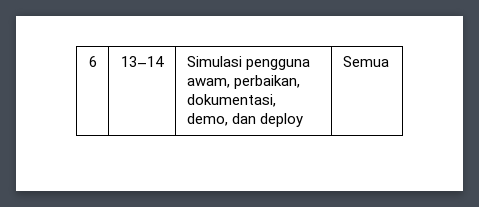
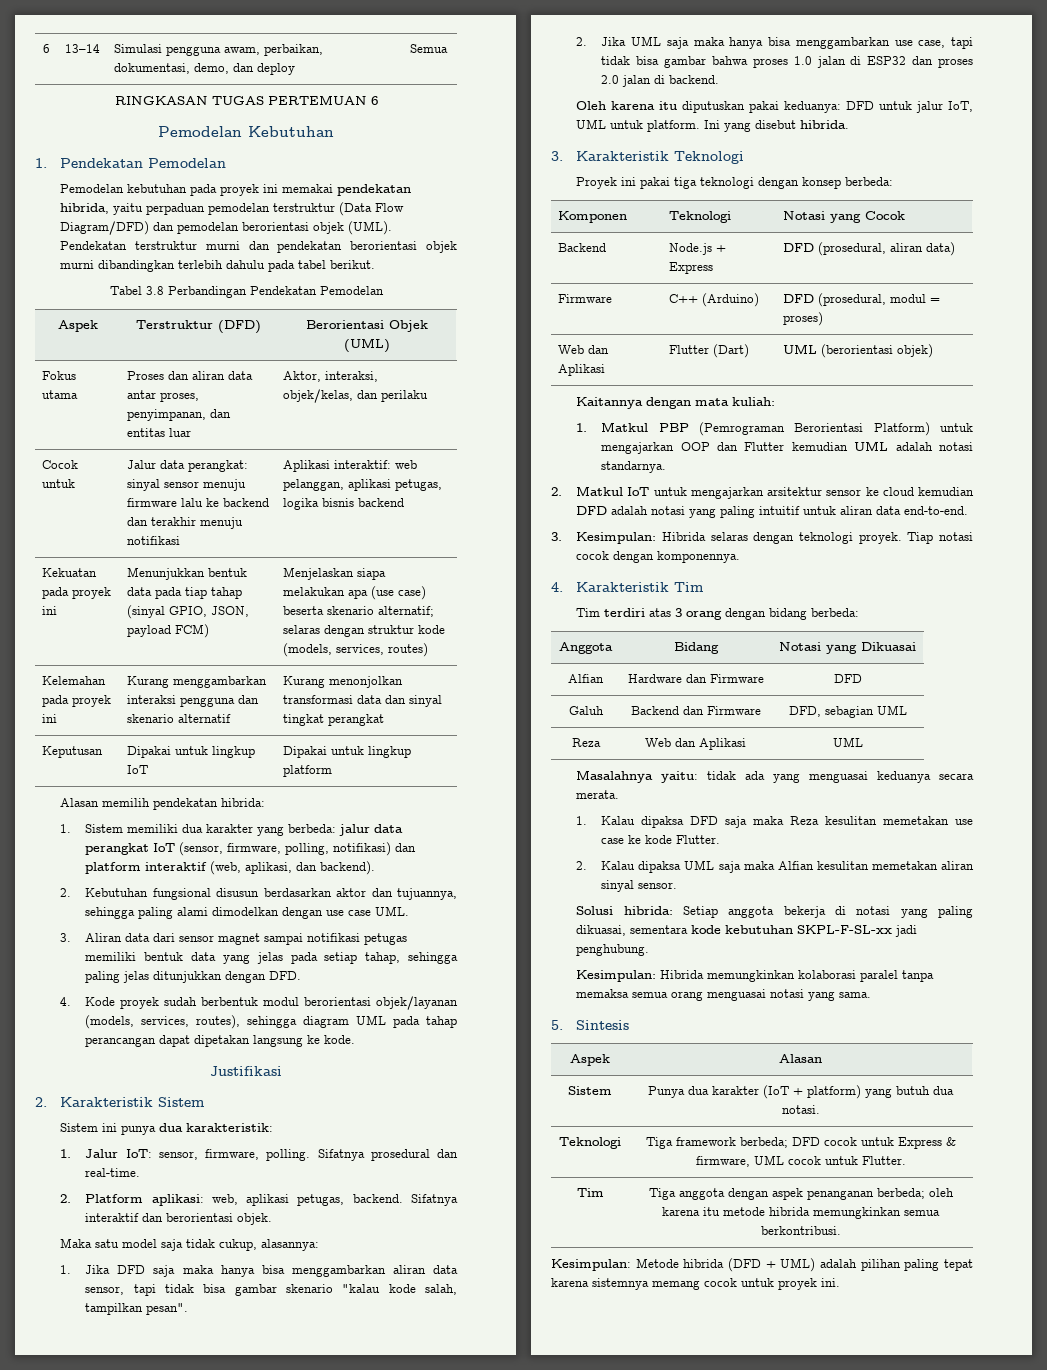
(389, 61) none -> [114,95,378,105] [158,126,334,137] [35,158,227,168] [60,184,412,196] [60,202,405,216] [60,221,393,235] [60,241,457,253] [60,260,376,272] [109,286,384,298] [58,320,98,332] [136,320,261,334] [305,320,428,332] [343,338,390,353] [42,371,77,380] [42,390,79,399] [127,371,254,380] [127,390,200,402] [127,409,232,421] [127,428,192,437] [283,371,379,382] [283,389,429,403] [42,460,79,469] [42,479,76,488] [127,460,249,472] [127,479,247,491] [127,498,270,507] [127,517,244,529] [127,536,181,545] [283,460,418,472] [283,479,443,491] [283,498,405,510] [42,568,98,577] [42,587,112,599] [42,606,58,615] [127,567,248,580] [127,587,243,599] [127,605,250,619] [127,624,210,638] [283,567,387,580] [283,586,427,600] [283,606,435,617] [283,625,446,637] [283,643,429,657] [42,676,107,685] [42,695,112,707] [42,714,58,723] [127,676,268,688] [127,695,260,707] [127,714,232,723] [283,676,404,688] [283,695,443,707] [283,714,385,726] [42,746,104,758] [127,746,256,758] [127,765,149,774] [283,746,412,758] [283,765,333,777] [60,798,266,810] [60,824,404,836] [85,842,417,856] [85,861,376,875] [60,888,457,900] [85,906,410,919] [60,933,408,945] [85,952,459,964] [85,971,302,983] [60,996,458,1010] [85,1015,458,1029] [85,1035,356,1047] [210,1066,282,1076] [35,1097,206,1107] [60,1123,274,1135] [60,1149,458,1161] [85,1168,141,1177] [60,1194,458,1206] [85,1213,273,1225] [60,1238,320,1251] [60,1265,459,1277] [85,1284,458,1296] [85,1303,189,1315] [576,36,973,49] [601,56,973,68] [601,75,720,87] [576,101,974,113] [576,119,850,132] [551,151,745,164] [576,177,894,189] [558,211,628,223] [669,211,732,223] [783,211,906,223] [558,243,607,252] [669,243,727,255] [669,262,714,274] [783,242,956,256] [558,294,613,303] [669,293,760,307] [783,293,941,307] [783,312,824,326] [558,345,610,354] [558,364,606,376] [669,344,750,358] [783,344,934,358] [576,397,776,409] [576,422,973,436] [601,441,973,454] [601,461,667,473] [551,486,974,499] [576,506,969,518] [551,532,973,544] [576,551,741,563] [551,582,705,592] [576,608,860,620] [559,642,613,654] [673,642,719,654] [779,642,916,654] [568,674,604,683] [627,674,764,683] [833,674,862,683] [568,706,604,715] [630,706,761,715] [788,705,907,718] [571,738,601,747] [645,738,746,750] [832,737,863,747] [576,770,974,783] [576,790,620,799] [576,816,973,828] [601,835,721,844] [576,860,974,873] [601,880,678,892] [576,906,973,918] [576,925,918,937] [576,944,650,956] [576,970,935,982] [576,989,872,1001] [551,1020,630,1030] [570,1054,610,1066] [779,1054,822,1063] [568,1086,612,1095] [648,1085,954,1099] [781,1105,820,1114] [559,1137,621,1149] [645,1137,956,1149] [695,1155,906,1167] [576,1188,604,1197] [648,1188,954,1200] [662,1207,940,1219] [760,1226,841,1235] [551,1258,973,1272] [551,1278,840,1290] // RINGKASAN TUGAS PERTEMUAN 6 // Pemodelan Kebutuhan // 1. Pendekatan Pemodelan // Pemodelan kebutuhan pada proyek ini memakai pendekatan hibrida, yaitu perpaduan pemodelan terstruktur (Data Flow Diagram/DFD) dan pemodelan berorientasi objek (UML). Pendekatan terstruktur murni dan pendekatan berorientasi objek murni dibandingkan terlebih dahulu pada tabel berikut. // Tabel 3.8 Perbandingan Pendekatan Pemodelan // Aspek | Terstruktur (DFD) | Berorientasi Objek (UML) // Fokus utama | Proses dan aliran data antar proses, penyimpanan, dan entitas luar | Aktor, interaksi, objek/kelas, dan perilaku // Cocok untuk | Jalur data perangkat: sinyal sensor menuju firmware lalu ke backend dan terakhir menuju notifikasi | Aplikasi interaktif: web pelanggan, aplikasi petugas, logika bisnis backend // Kekuatan pada proyek ini | Menunjukkan bentuk data pada tiap tahap (sinyal GPIO, JSON, payload FCM) | Menjelaskan siapa melakukan apa (use case) beserta skenario alternatif; selaras dengan struktur kode (models, services, routes) // Kelemahan pada proyek ini | Kurang menggambarkan interaksi pengguna dan skenario alternatif | Kurang menonjolkan transformasi data dan sinyal tingkat perangkat // Keputusan | Dipakai untuk lingkup IoT | Dipakai untuk lingkup platform // Alasan memilih pendekatan hibrida: // 1. Sistem memiliki dua karakter yang berbeda: jalur data perangkat IoT (sensor, firmware, polling, notifikasi) dan platform interaktif (web, aplikasi, dan backend). // 2. Kebutuhan fungsional disusun berdasarkan aktor dan tujuannya, sehingga paling alami dimodelkan dengan use case UML. // 3. Aliran data dari sensor magnet sampai notifikasi petugas memiliki bentuk data yang jelas pada setiap tahap, sehingga paling jelas ditunjukkan dengan DFD. // 4. Kode proyek sudah berbentuk modul berorientasi objek/layanan (models, services, routes), sehingga diagram UML pada tahap perancangan dapat dipetakan langsung ke kode. // Justifikasi // 2. Karakteristik Sistem // Sistem ini punya dua karakteristik: // 1. Jalur IoT: sensor, firmware, polling. Sifatnya prosedural dan real-time. // 2. Platform aplikasi: web, aplikasi petugas, backend. Sifatnya interaktif dan berorientasi objek. // Maka satu model saja tidak cukup, alasannya: // 1. Jika DFD saja maka hanya bisa menggambarkan aliran data sensor, tapi tidak bisa gambar skenario "kalau kode salah, tampilkan pesan". // 2. Jika UML saja maka hanya bisa menggambarkan use case, tapi tidak bisa gambar bahwa proses 1.0 jalan di ESP32 dan proses 2.0 jalan di backend. // Oleh karena itu diputuskan pakai keduanya: DFD untuk jalur IoT, UML untuk platform. Ini yang disebut hibrida. // 3. Karakteristik Teknologi // Proyek ini pakai tiga teknologi dengan konsep berbeda: // Komponen | Teknologi | Notasi yang Cocok // Backend | Node.js + Express | DFD (prosedural, aliran data) // Firmware | C++ (Arduino) | DFD (prosedural, modul = proses) // Web dan Aplikasi | Flutter (Dart) | UML (berorientasi objek) // Kaitannya dengan mata kuliah: // 1. Matkul PBP (Pemrograman Berorientasi Platform) untuk mengajarkan OOP dan Flutter kemudian UML adalah notasi standarnya. // 2. Matkul IoT untuk mengajarkan arsitektur sensor ke cloud kemudian DFD adalah notasi yang paling intuitif untuk aliran data end-to-end. // 3. Kesimpulan: Hibrida selaras dengan teknologi proyek. Tiap notasi cocok dengan komponennya. // 4. Karakteristik Tim // Tim terdiri atas 3 orang dengan bidang berbeda: // Anggota | Bidang | Notasi yang Dikuasai // Alfian | Hardware dan Firmware | DFD // Galuh | Backend dan Firmware | DFD, sebagian UML // Reza | Web dan Aplikasi | UML // Masalahnya yaitu: tidak ada yang menguasai keduanya secara merata. // 1. Kalau dipaksa DFD saja maka Reza kesulitan memetakan use case ke kode Flutter. // 2. Kalau dipaksa UML saja maka Alfian kesulitan memetakan aliran sinyal sensor. // Solusi hibrida: Setiap anggota bekerja di notasi yang paling dikuasai, sementara kode kebutuhan SKPL-F-SL-xx jadi penghubung. // Kesimpulan: Hibrida memungkinkan kolaborasi paralel tanpa memaksa semua orang menguasai notasi yang sama. // 5. Sintesis // Aspek | Alasan // Sistem | Punya dua karakter (IoT + platform) yang butuh dua notasi. // Teknologi | Tiga framework berbeda; DFD cocok untuk Express & firmware, UML cocok untuk Flutter. // Tim | Tiga anggota dengan aspek penanganan berbeda; oleh karena itu metode hibrida memungkinkan semua berkontribusi. // Kesimpulan: Metode hibrida (DFD + UML) adalah pilihan paling tepat karena sistemnya memang cocok untuk proyek ini.

